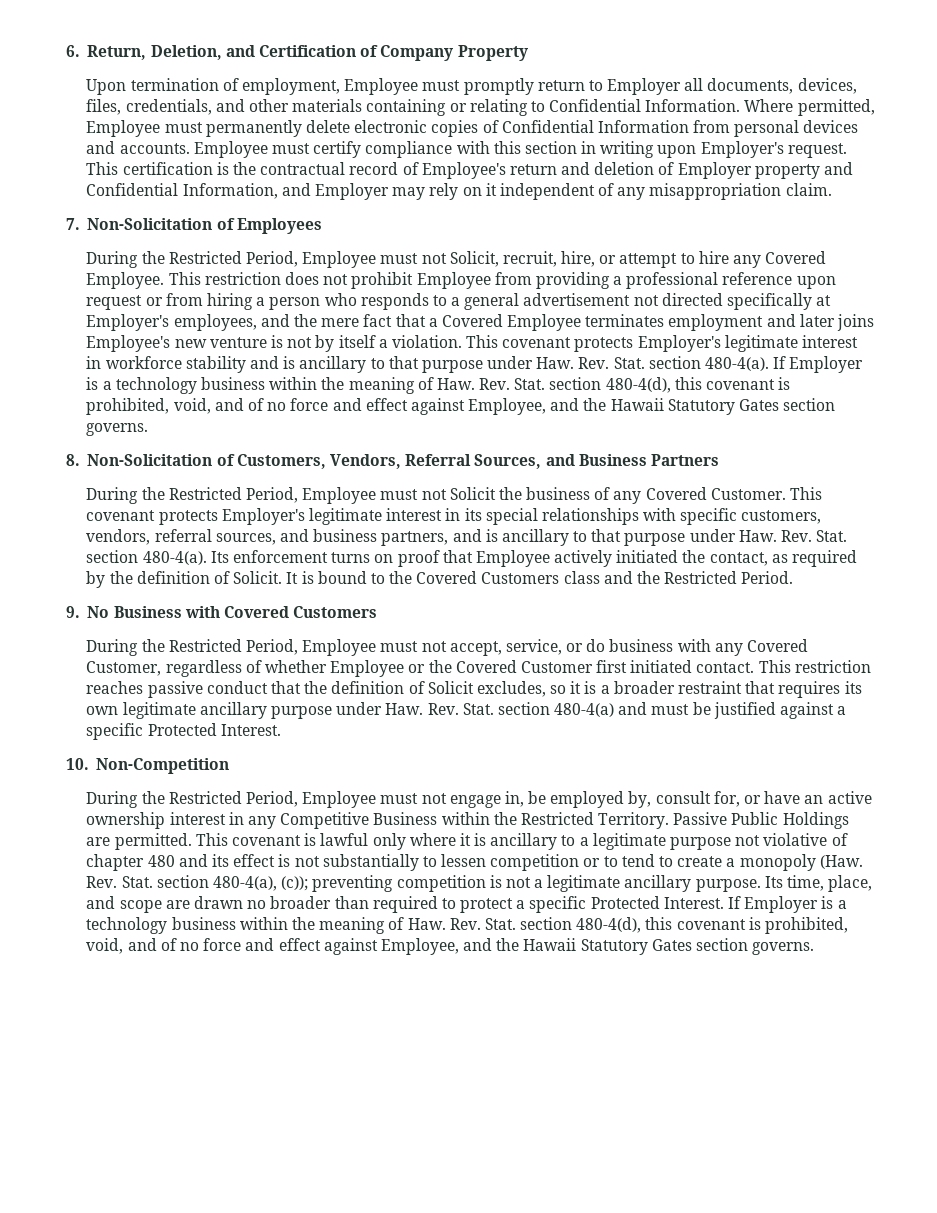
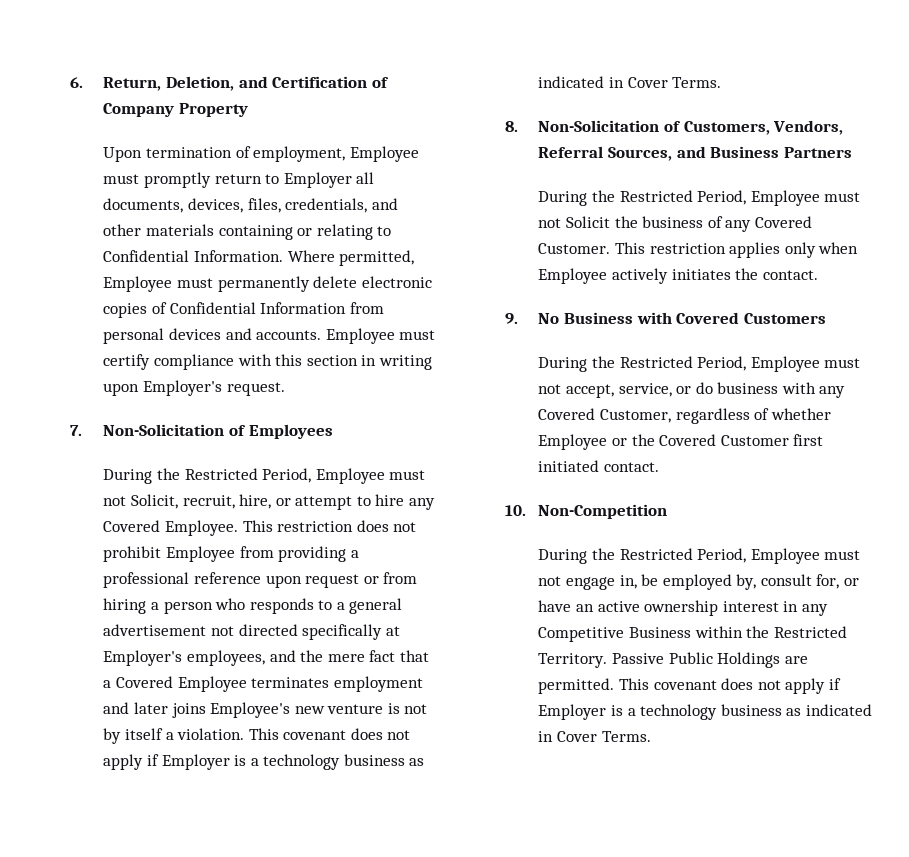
[86,162,854,179] [86,183,832,200] This certification is the contractual record of Employee's return and deletion of Employer property and Confidential Information, and Employer may rely on it independent of any misappropriation claim. -> (285, 389) none
[574,335,859,352] [86,356,864,373] [86,377,791,394] [86,398,836,415] [86,423,149,436] protects Employer's legitimate interest in workforce stability and is ancillary to that purpose under Haw. Rev. Stat. section 480-4(a). If Employer is a technology business within the meaning of Haw. Rev. Stat. section 480-4(d), this covenant is prohibited, void, and of no force and effect against Employee, and the Hawaii Statutory Gates section governs. -> [350,728,411,740] [103,754,425,770] [538,76,722,88] does not apply if Employer is a technology business as indicated in Cover Terms.
[86,508,822,525] [86,529,848,546] [86,550,858,567] [86,571,794,588] covenant protects Employer's legitimate interest in its special relationships with specific customers, vendors, referral sources, and business partners, and is ancillary to that purpose under Haw. Rev. Stat. section 480-4(a). Its enforcement turns on proof that Employee actively initiated the contact, as required by the definition of Solicit. It is bound to the Covered Customers class and the Restricted Period. -> [649,242,859,258] [538,268,818,284] restriction applies only when Employee actively initiates the contact.
[758,660,871,673] [86,681,862,698] [86,702,847,719] [86,723,281,740] This restriction reaches passive conduct that the definition of Solicit excludes, so it is a broader restraint that requires its own legitimate ancillary purpose under Haw. Rev. Stat. section 480-4(a) and must be justified against a specific Protected Interest. -> (659, 467) none
[304,833,848,850] [86,854,863,871] [86,875,873,892] [86,896,847,913] [86,917,849,934] [86,938,815,955] is lawful only where it is ancillary to a legitimate purpose not violative of chapter 480 and its effect is not substantially to lessen competition or to tend to create a monopoly (Haw. Rev. Stat. section 480-4(a), (c)); preventing competition is not a legitimate ancillary purpose. Its time, place, and scope are drawn no broader than required to protect a specific Protected Interest. If Employer is a technology business within the meaning of Haw. Rev. Stat. section 480-4(d), this covenant is prohibited, void, and of no force and effect against Employee, and the Hawaii Statutory Gates section governs. -> [721,678,841,694] [538,704,872,720] [538,731,651,742] does not apply if Employer is a technology business as indicated in Cover Terms.

